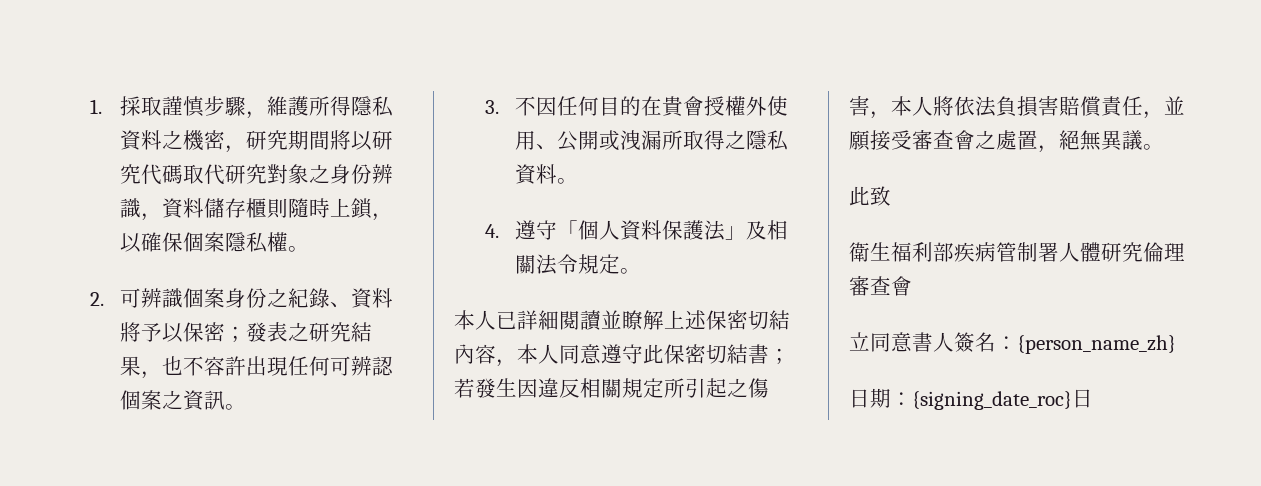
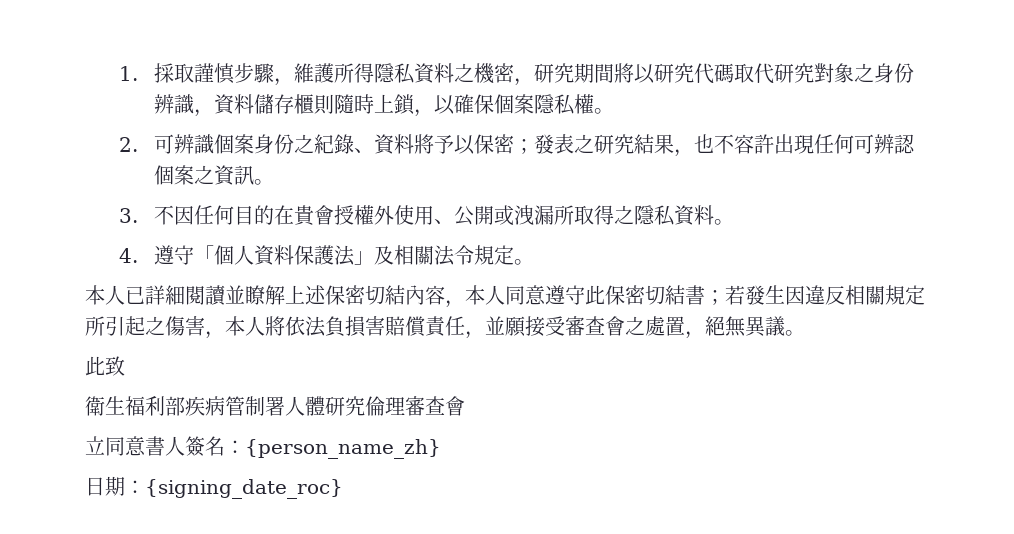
[1072,389,1093,408] 日 -> (343, 489) none

